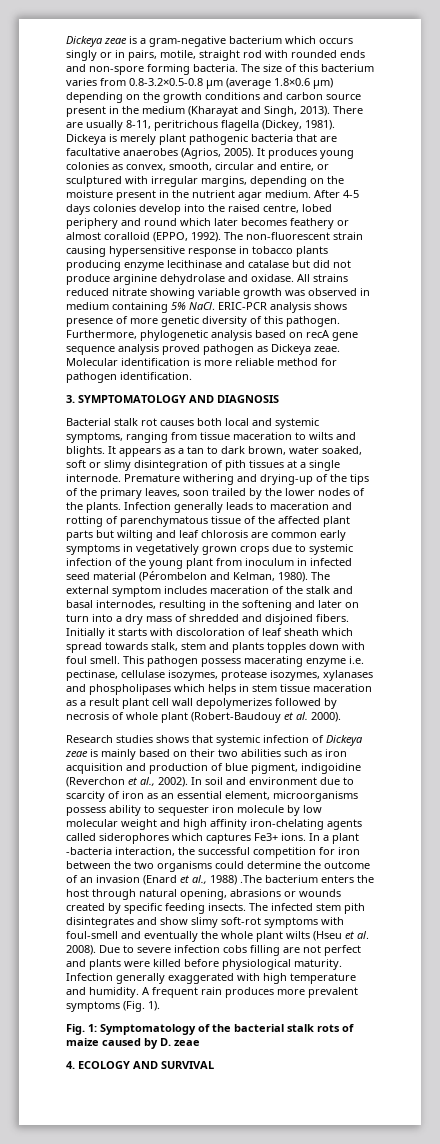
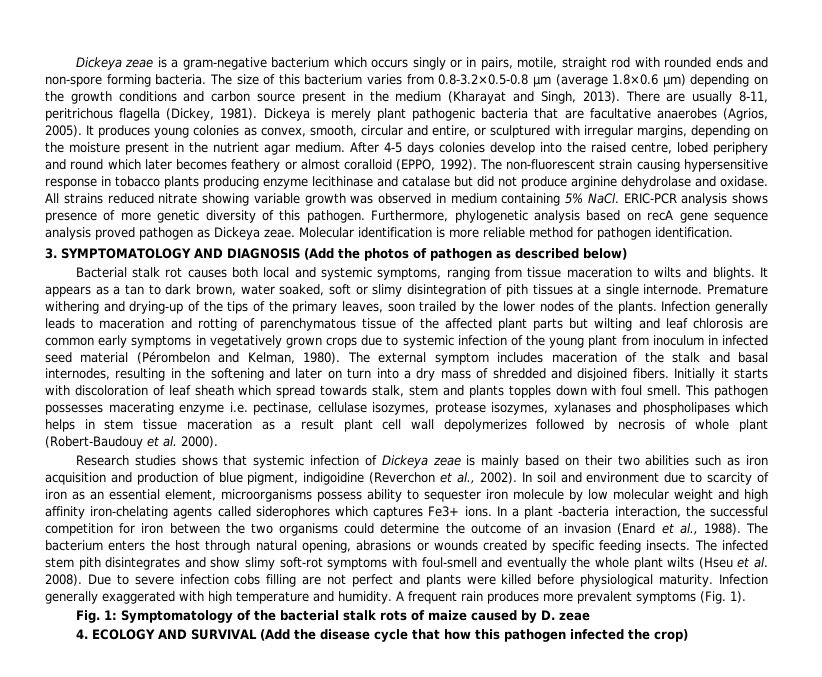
(279, 399) none -> [304,248,627,261] (Add the photos of pathogen as described below)
[201,658,241,667] possess -> [45,404,103,415] possesses
[210,875,262,885] 1988) .The -> [703,523,768,535] 1988). The
(214, 1065) none -> [259,629,688,642] (Add the disease cycle that how this pathogen infected the crop)

